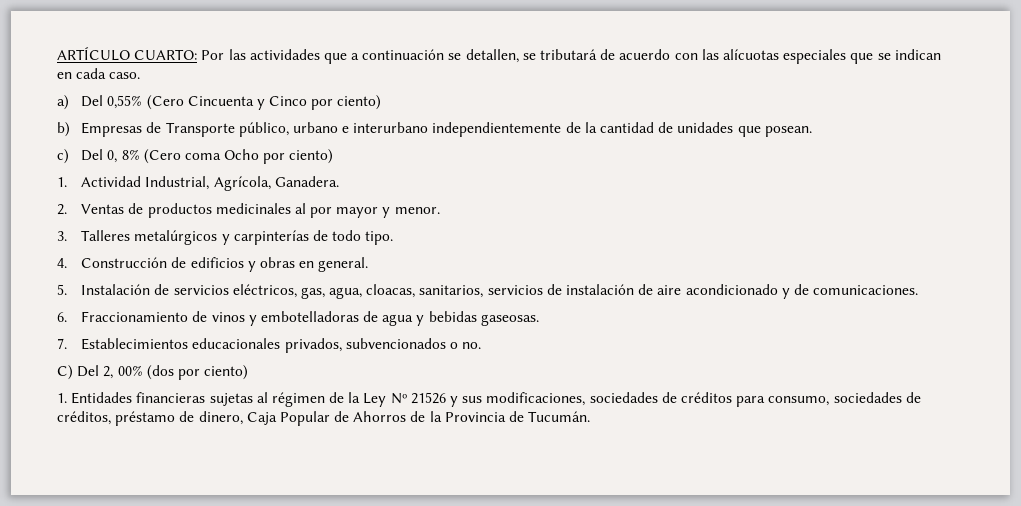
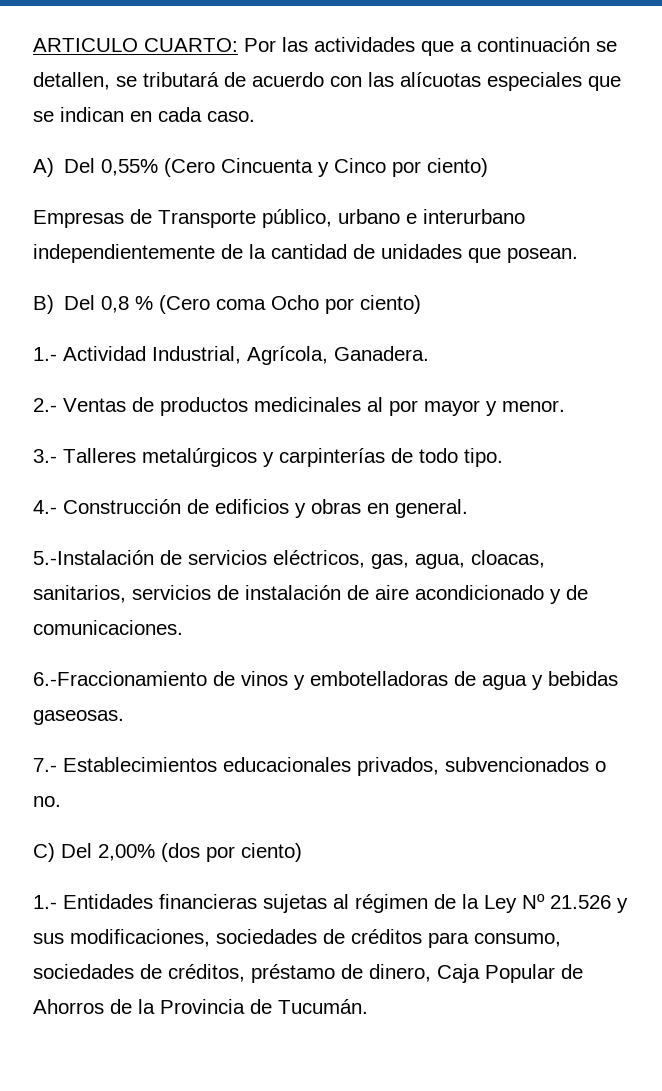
[57,47,130,61] ARTÍCULO -> [33,38,138,52] ARTICULO
[57,95,69,110] a) -> [33,158,54,177] A)
[57,122,70,137] b) -> (489, 167) none
[57,149,140,164] c) Del 0, 8% -> [33,295,154,314] B) Del 0,8 %
[57,177,67,187] 1. -> [33,347,57,361] 1.-
[57,204,67,215] 2. -> [33,398,57,412] 2.-
[57,231,67,241] 3. -> [33,449,57,463] 3.-
[57,258,67,268] 4. -> [33,500,57,514] 4.-
[57,284,151,295] 5. Instalación -> [33,550,154,565] 5.-Instalación
[57,311,189,322] 6. Fraccionamiento -> [33,671,207,686] 6.-Fraccionamiento
[57,338,67,349] 7. -> [33,758,57,772] 7.-
[103,365,143,379] 2, 00% -> [98,844,155,861] 2,00%
[57,393,67,403] 1. -> [33,895,57,909] 1.-
[410,392,446,404] 21526 -> [550,895,611,909] 21.526

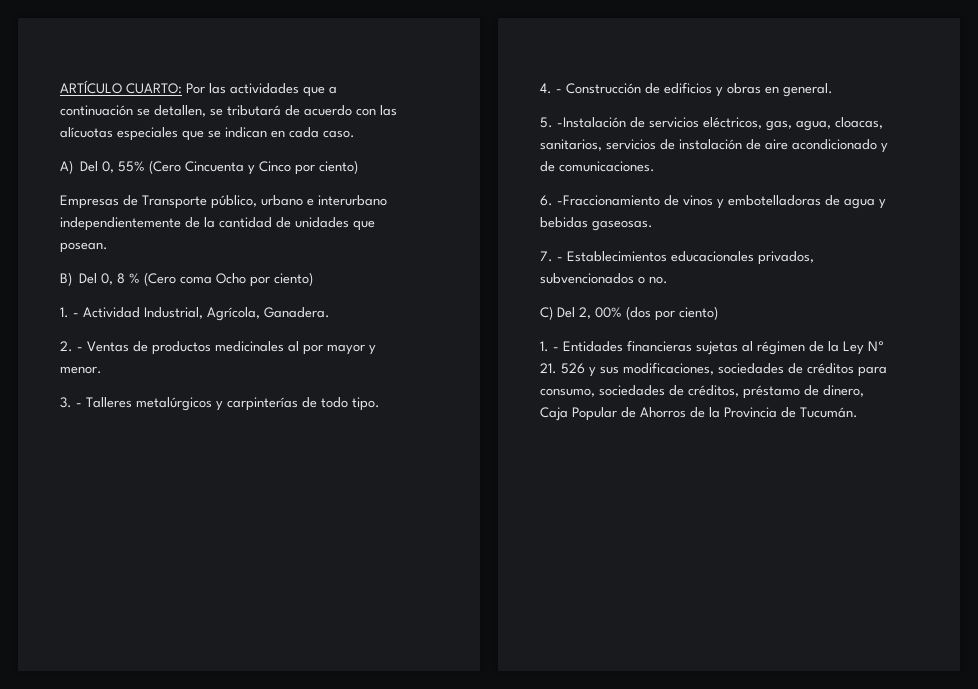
[33,38,138,52] ARTICULO -> [60,80,122,94] ARTÍCULO
[101,159,159,176] 0,55% -> [102,161,146,173] 0, 55%
[101,296,130,313] 0,8 -> [101,273,126,285] 0, 8
[33,347,57,361] 1.- -> [60,307,79,318] 1. -
[33,398,57,412] 2.- -> [60,341,83,352] 2. -
[33,449,57,463] 3.- -> [60,397,82,408] 3. -
[33,500,57,514] 4.- -> [540,83,562,94] 4. -
[33,550,154,565] 5.-Instalación -> [540,117,626,128] 5. -Instalación
[33,671,207,686] 6.-Fraccionamiento -> [540,195,660,206] 6. -Fraccionamiento
[33,758,57,772] 7.- -> [540,251,563,262] 7. -
[98,844,155,861] 2,00% -> [579,307,622,319] 2, 00%
[33,895,57,909] 1.- -> [540,341,559,352] 1. -
[550,895,611,909] 21.526 -> [540,363,585,374] 21. 526

